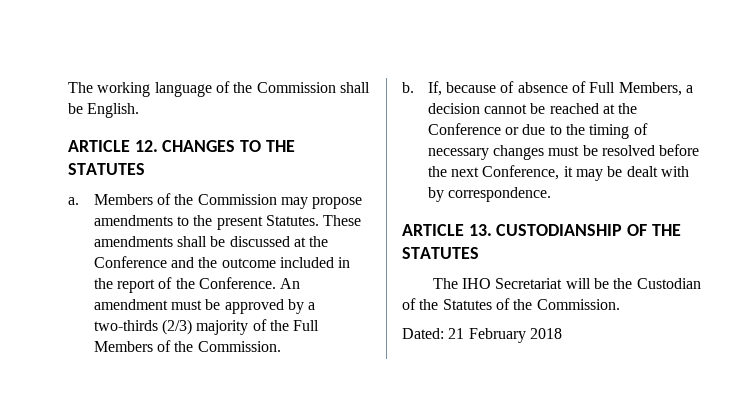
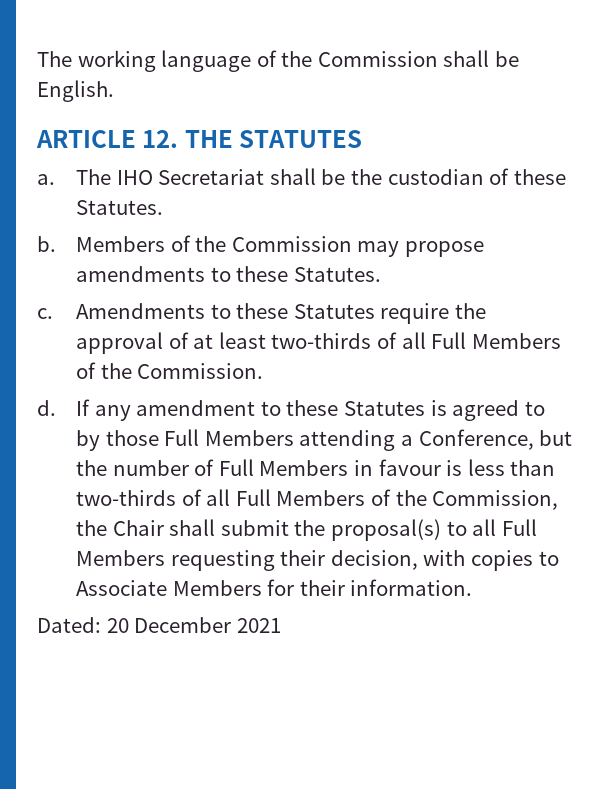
[162,140,262,152] CHANGES TO -> (179, 139) none
(79, 201) none -> [76,168,566,185] [76,200,164,215] [37,236,56,252] The IHO Secretariat shall be the custodian of these Statutes. // b.
[193,215,362,230] [93,236,329,247] [93,256,351,268] [93,277,301,293] [93,299,316,314] [93,319,290,335] the present Statutes. These amendments shall be discussed at the Conference and the outcome included in the report of the Conference. An amendment must be approved by a two-thirds (2/3) majority of the -> [236,266,381,282] [37,303,486,324] [76,332,426,354] these Statutes. // c. Amendments to these Statutes require the approval of at least two-thirds of all
[402,81,693,96] [427,103,638,114] [427,123,648,139] [427,144,700,160] [427,165,689,181] [427,187,552,202] [402,224,681,236] [402,247,479,259] [432,278,701,289] [402,298,620,310] [402,328,562,343] b. If, because of absence of Full Members, a decision cannot be reached at the Conference or due to the timing of necessary changes must be resolved before the next Conference, it may be dealt with by correspondence. // ARTICLE 13. CUSTODIANSHIP OF THE STATUTES // The IHO Secretariat will be the Custodian of the Statutes of the Commission. // Dated: 21 February 2018 -> [37,399,545,421] [76,429,573,451] [76,459,556,476] [76,489,559,510] [76,519,537,541] [76,550,559,571] [76,579,473,596] [37,617,281,633] d. If any amendment to these Statutes is agreed to by those Full Members attending a Conference, but the number of Full Members in favour is less than two-thirds of all Full Members of the Commission, the Chair shall submit the proposal(s) to all Full Members requesting their decision, with copies to Associate Members for their information. // Dated: 20 December 2021

